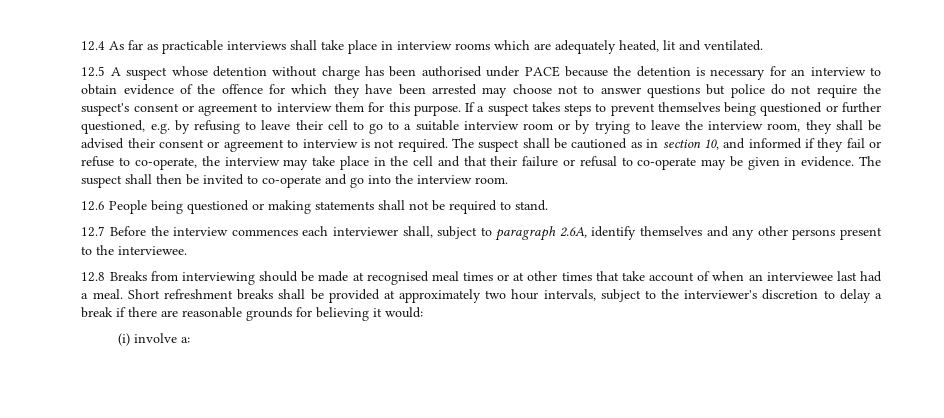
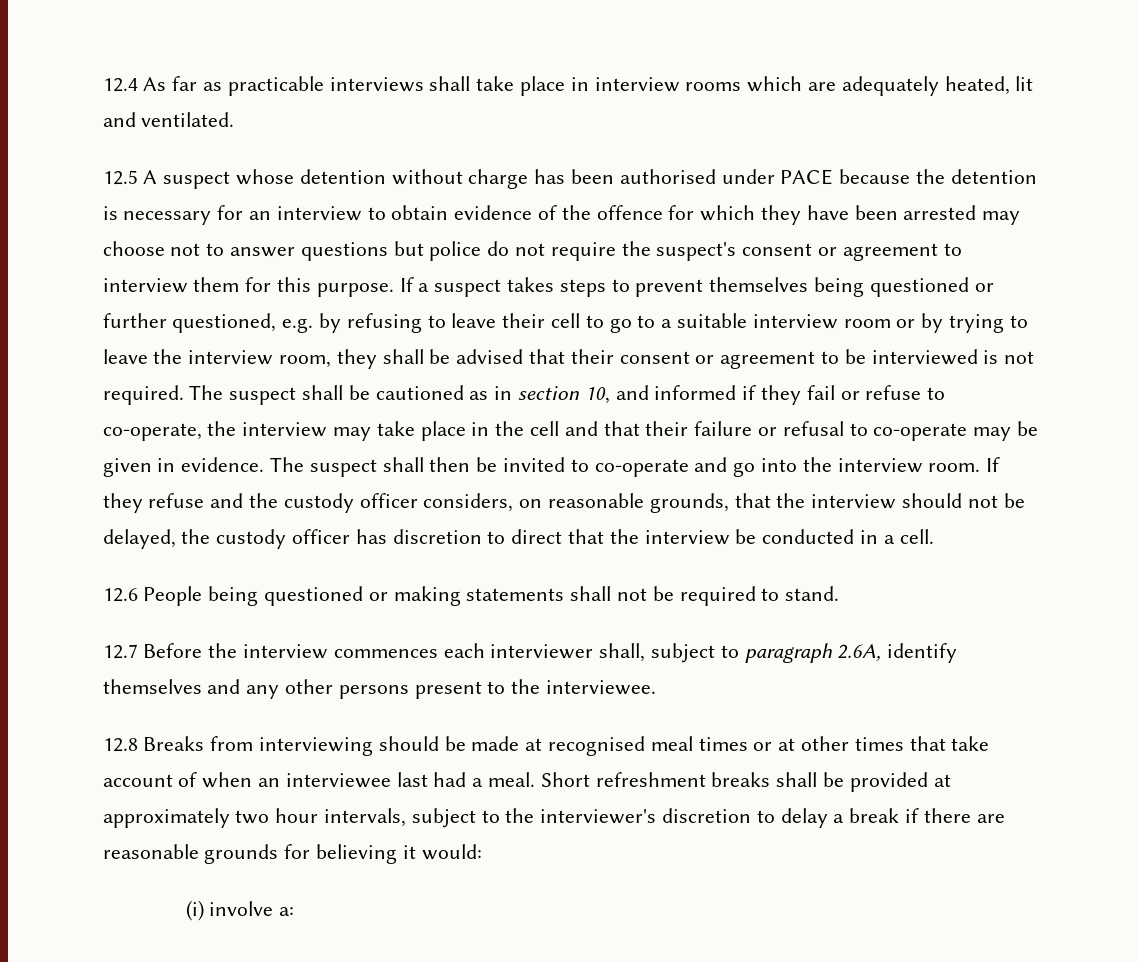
(125, 143) none -> [528,349,565,364] that
[302,139,358,148] interview -> [844,349,978,365] be interviewed
(509, 180) none -> [986,457,1001,472] [102,493,1025,513] [102,529,934,549] If they refuse and the custody officer considers, on reasonable grounds, that the interview should not be delayed, the custody officer has discretion to direct that the interview be conducted in a cell.

